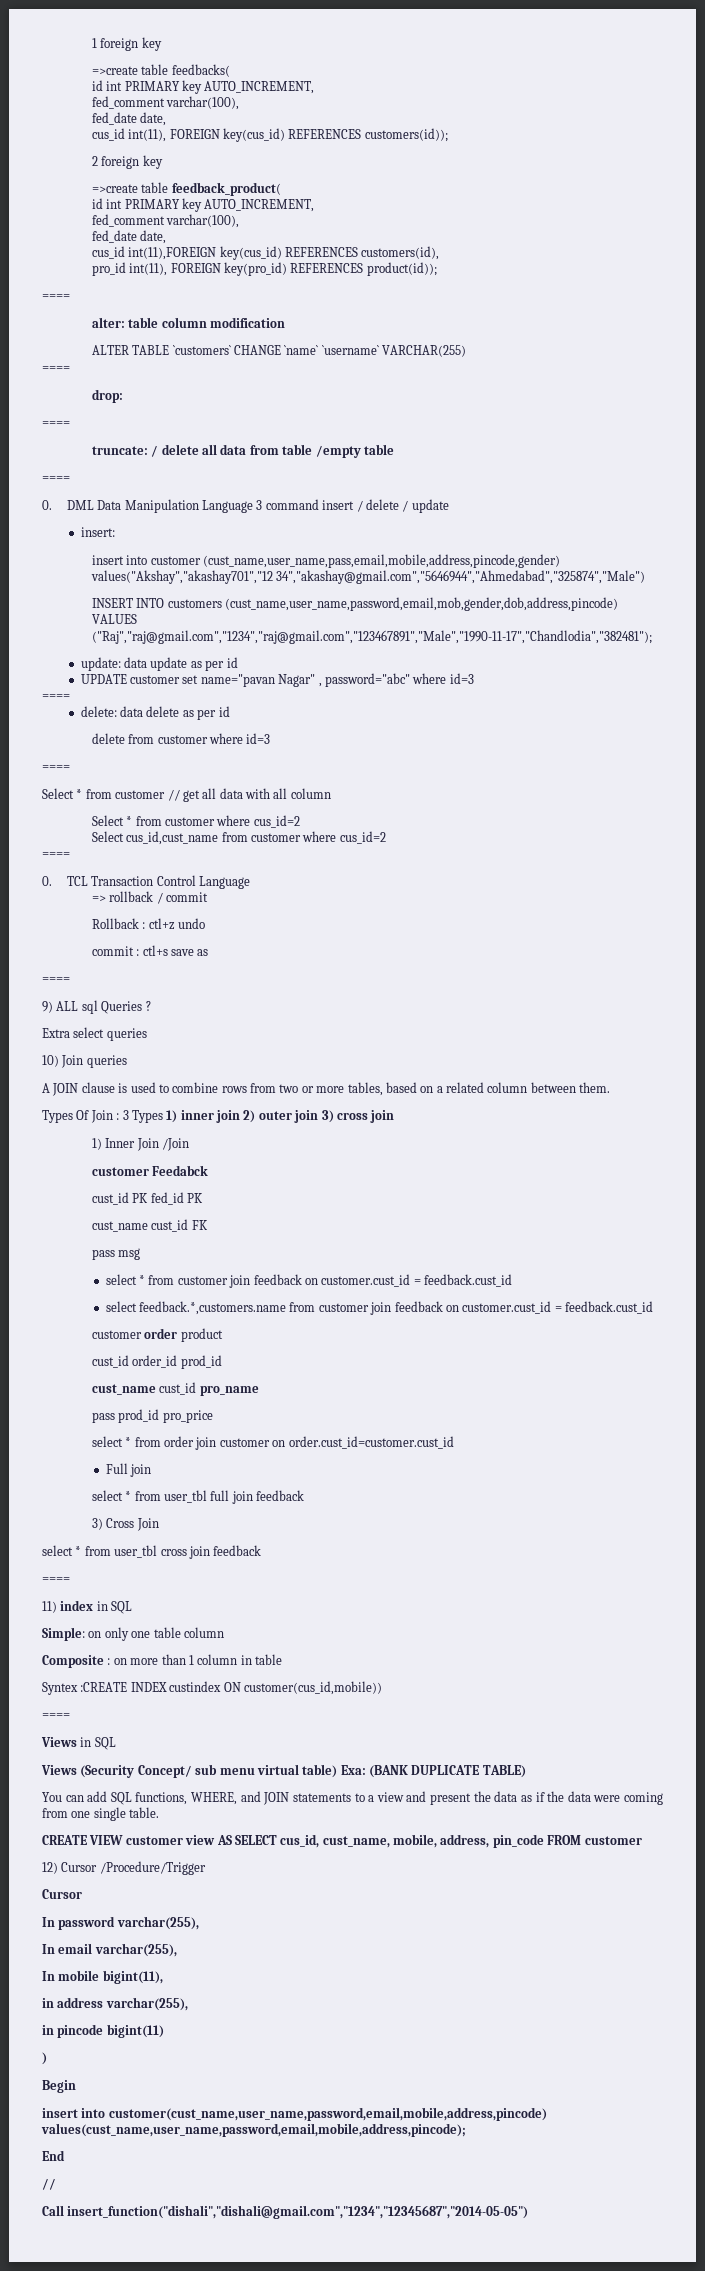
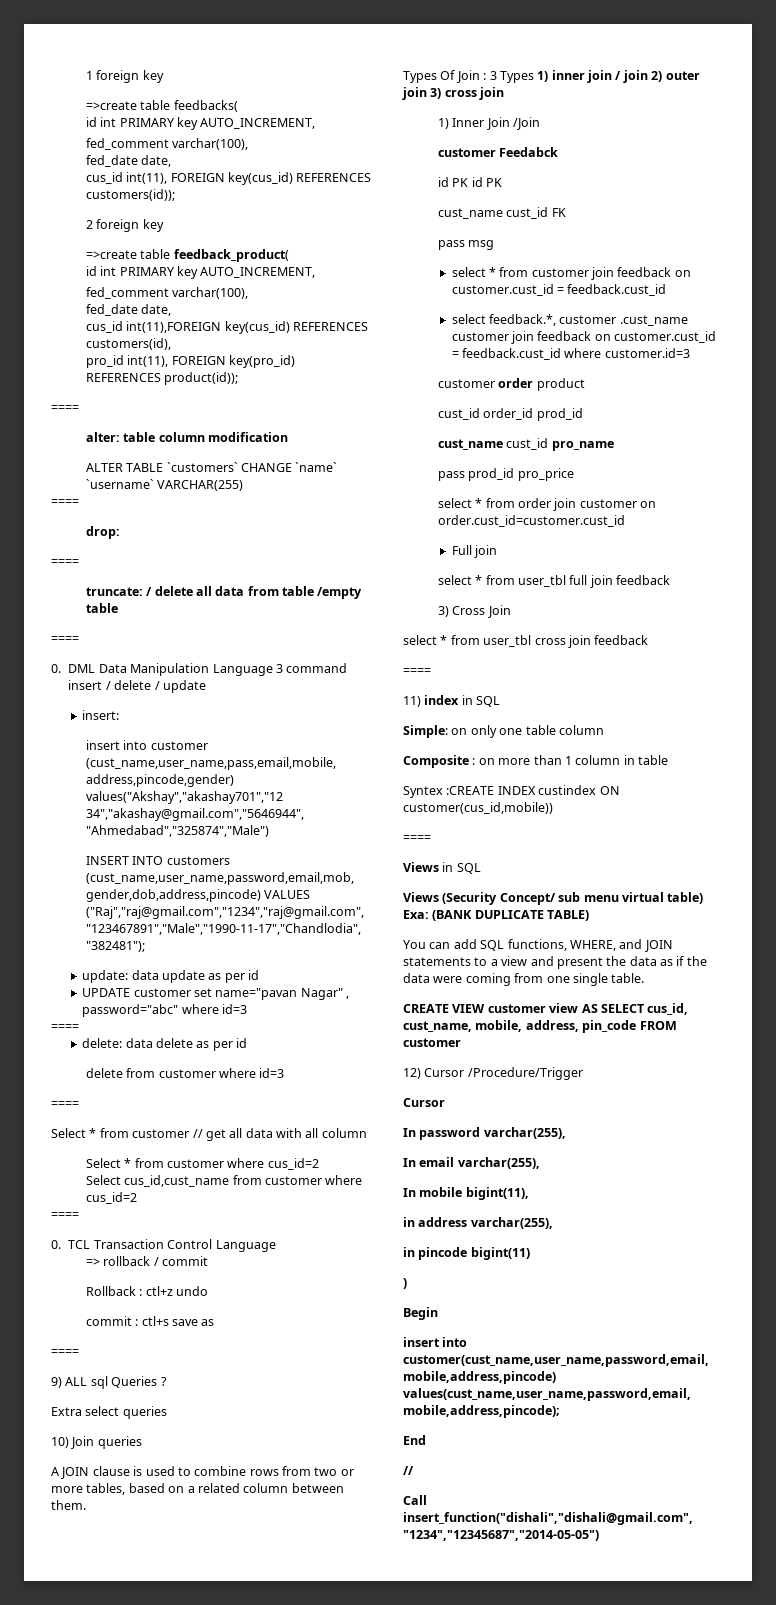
(240, 1116) none -> [615,70,648,83] / join
[91,1192,184,1205] cust_id PK fed_id -> [437,177,483,187] id PK id
[139,1301,654,1315] feedback.*,customers.name from customer join feedback on customer.cust_id = feedback.cust_id -> [488,314,688,326] [451,331,717,344] [451,348,690,360] feedback.*, customer .cust_name customer join feedback on customer.cust_id = feedback.cust_id where customer.id=3

